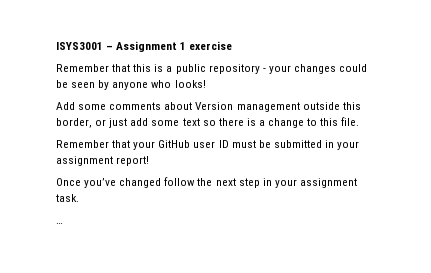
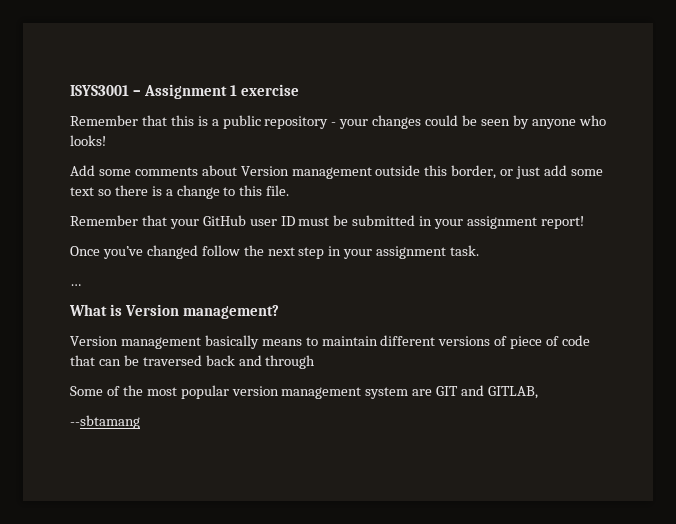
(63, 223) none -> [69,304,279,319] [70,335,591,349] [70,355,316,369] [70,385,539,399] [70,415,140,429] // What is Version management? // Version management basically means to maintain different versions of piece of code that can be traversed back and through // Some of the most popular version management system are GIT and GITLAB, // --sbtamang

